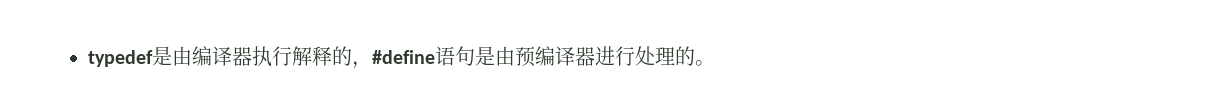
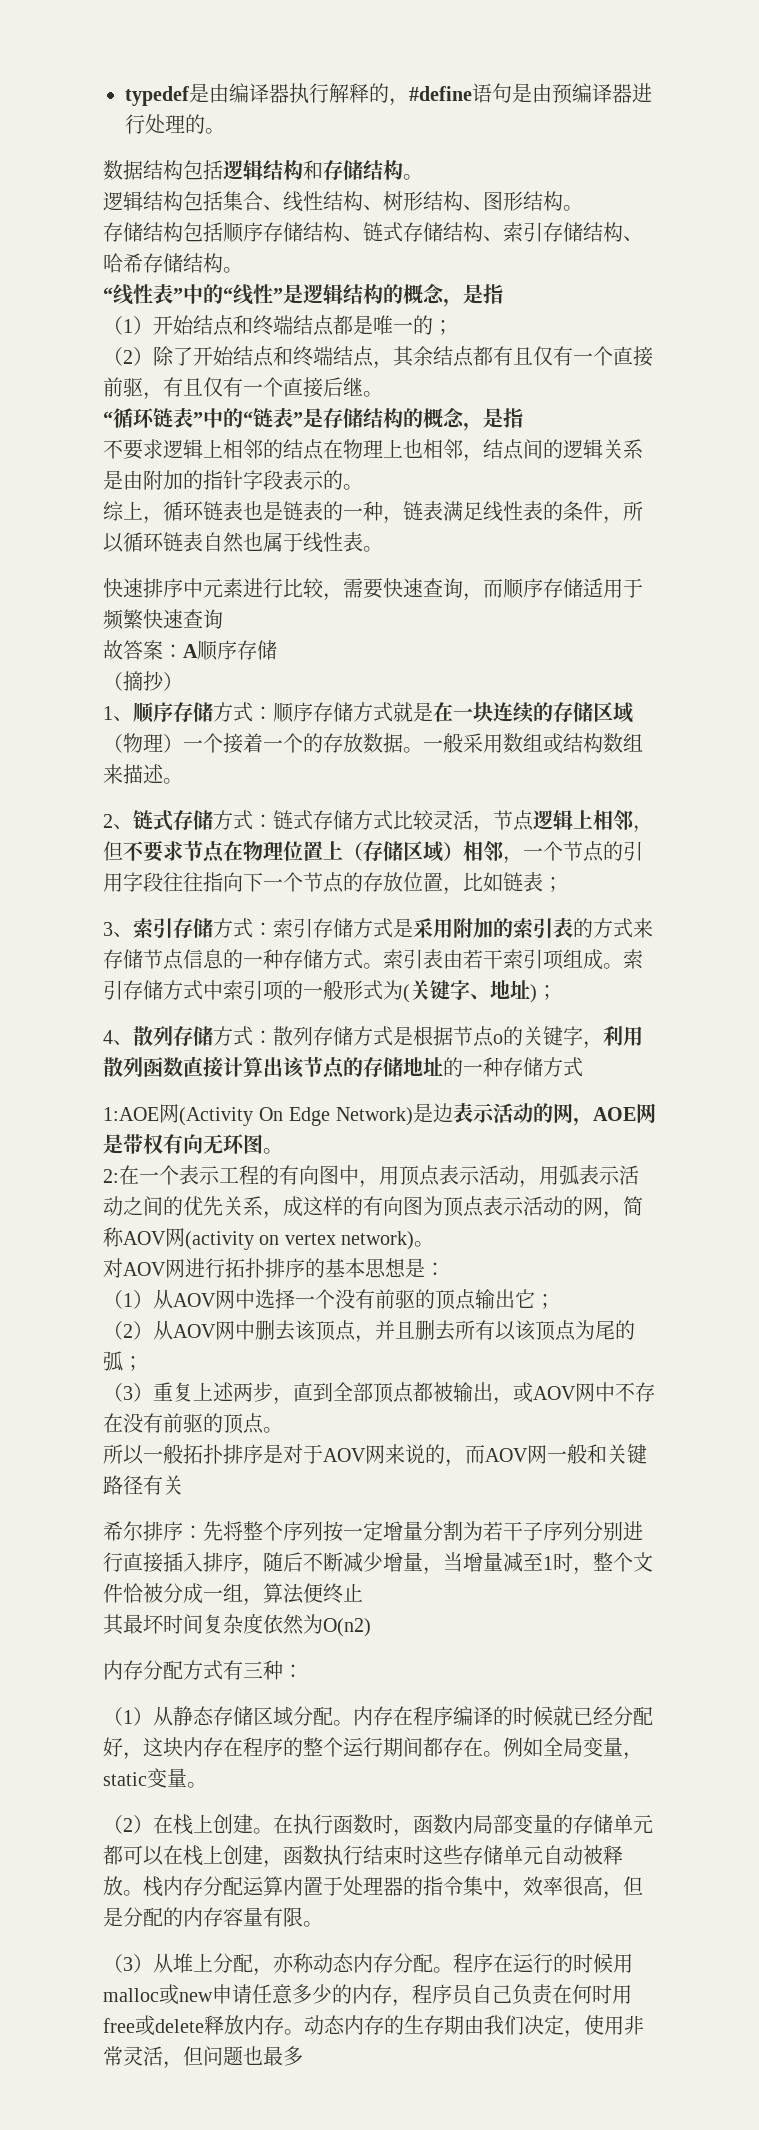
(715, 63) none -> [103,160,423,180] [103,191,583,212] [103,222,643,243] [103,253,243,273] [103,283,503,307] [103,315,453,336] [103,346,653,369] [103,377,383,400] [103,407,523,431] [103,439,643,462] [103,470,363,490] [103,501,643,524] [103,532,383,553] [103,578,643,601] [103,609,223,630] [103,640,277,661] [103,671,183,691] [103,702,633,723] [103,733,643,754] [103,764,183,784] [103,809,653,833] [103,840,643,864] [103,872,563,895] [103,918,653,939] [103,949,643,970] [103,980,557,1003] [103,1025,643,1049] [103,1056,583,1079] [103,1103,656,1126] [103,1134,283,1154] [103,1165,639,1188] [103,1196,643,1219] [103,1227,435,1250] [103,1258,445,1278] [103,1289,555,1310] [103,1320,635,1343] [103,1351,143,1372] [103,1382,655,1405] [103,1413,283,1434] [103,1444,647,1467] [103,1475,183,1495] [103,1521,643,1542] [103,1552,653,1575] [103,1583,363,1606] [103,1613,371,1637] [103,1660,303,1680] [103,1706,653,1726] [103,1737,643,1760] [103,1768,207,1788] [103,1814,653,1837] [103,1845,623,1868] [103,1876,643,1899] [103,1907,323,1927] [103,1953,633,1976] [103,1984,632,2007] [103,2015,644,2038] [103,2046,303,2069] // 数据结构包括逻辑结构和存储结构。 // 逻辑结构包括集合、线性结构、树形结构、图形结构。 // 存储结构包括顺序存储结构、链式存储结构、索引存储结构、哈希存储结构。 // “线性表”中的“线性”是逻辑结构的概念，是指 // （1）开始结点和终端结点都是唯一的； // （2）除了开始结点和终端结点，其余结点都有且仅有一个直接前驱，有且仅有一个直接后继。 // “循环链表”中的“链表”是存储结构的概念，是指 // 不要求逻辑上相邻的结点在物理上也相邻，结点间的逻辑关系是由附加的指针字段表示的。 // 综上，循环链表也是链表的一种，链表满足线性表的条件，所以循环链表自然也属于线性表。 // 快速排序中元素进行比较，需要快速查询，而顺序存储适用于频繁快速查询 // 故答案：A顺序存储 // （摘抄） // 1、顺序存储方式：顺序存储方式就是在一块连续的存储区域（物理）一个接着一个的存放数据。一般采用数组或结构数组来描述。 // 2、链式存储方式：链式存储方式比较灵活，节点逻辑上相邻，但不要求节点在物理位置上（存储区域）相邻，一个节点的引用字段往往指向下一个节点的存放位置，比如链表； // 3、索引存储方式：索引存储方式是采用附加的索引表的方式来存储节点信息的一种存储方式。索引表由若干索引项组成。索引存储方式中索引项的一般形式为(关键字、地址)； // 4、散列存储方式：散列存储方式是根据节点o的关键字，利用散列函数直接计算出该节点的存储地址的一种存储方式 // 1:AOE网(Activity On Edge Network)是边表示活动的网，AOE网是带权有向无环图。 // 2:在一个表示工程的有向图中，用顶点表示活动，用弧表示活动之间的优先关系，成这样的有向图为顶点表示活动的网，简称AOV网(activity on vertex network)。 // 对AOV网进行拓扑排序的基本思想是： // （1）从AOV网中选择一个没有前驱的顶点输出它； // （2）从AOV网中删去该顶点，并且删去所有以该顶点为尾的弧； // （3）重复上述两步，直到全部顶点都被输出，或AOV网中不存在没有前驱的顶点。 // 所以一般拓扑排序是对于AOV网来说的，而AOV网一般和关键路径有关 // 希尔排序：先将整个序列按一定增量分割为若干子序列分别进行直接插入排序，随后不断减少增量，当增量减至1时，整个文件恰被分成一组，算法便终止 // 其最坏时间复杂度依然为O(n2) // 内存分配方式有三种： // （1）从静态存储区域分配。内存在程序编译的时候就已经分配好，这块内存在程序的整个运行期间都存在。例如全局变量，static变量。 // （2）在栈上创建。在执行函数时，函数内局部变量的存储单元都可以在栈上创建，函数执行结束时这些存储单元自动被释放。栈内存分配运算内置于处理器的指令集中，效率很高，但是分配的内存容量有限。 // （3）从堆上分配，亦称动态内存分配。程序在运行的时候用malloc或new申请任意多少的内存，程序员自己负责在何时用free或delete释放内存。动态内存的生存期由我们决定，使用非常灵活，但问题也最多

